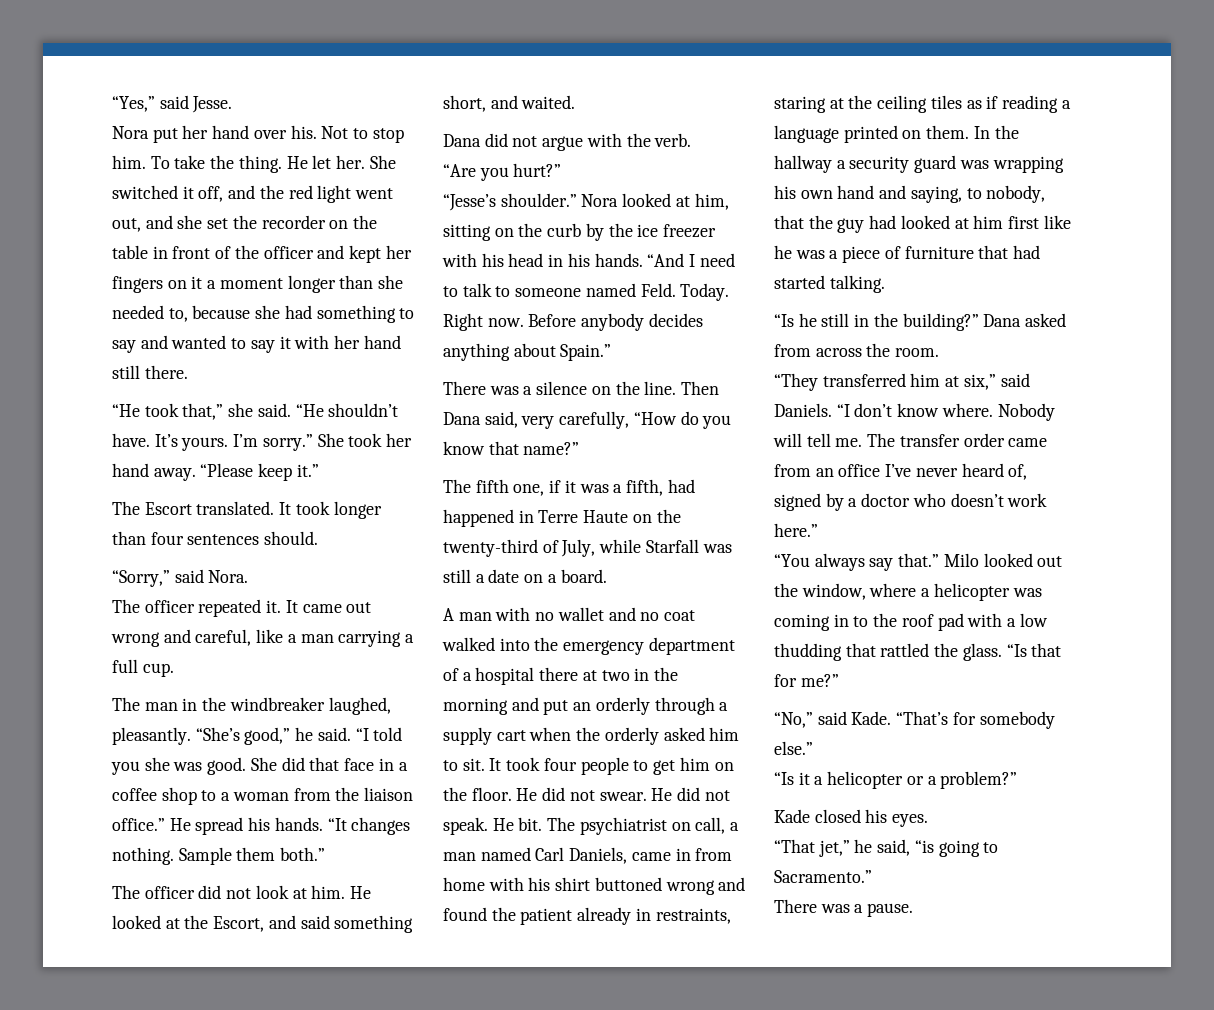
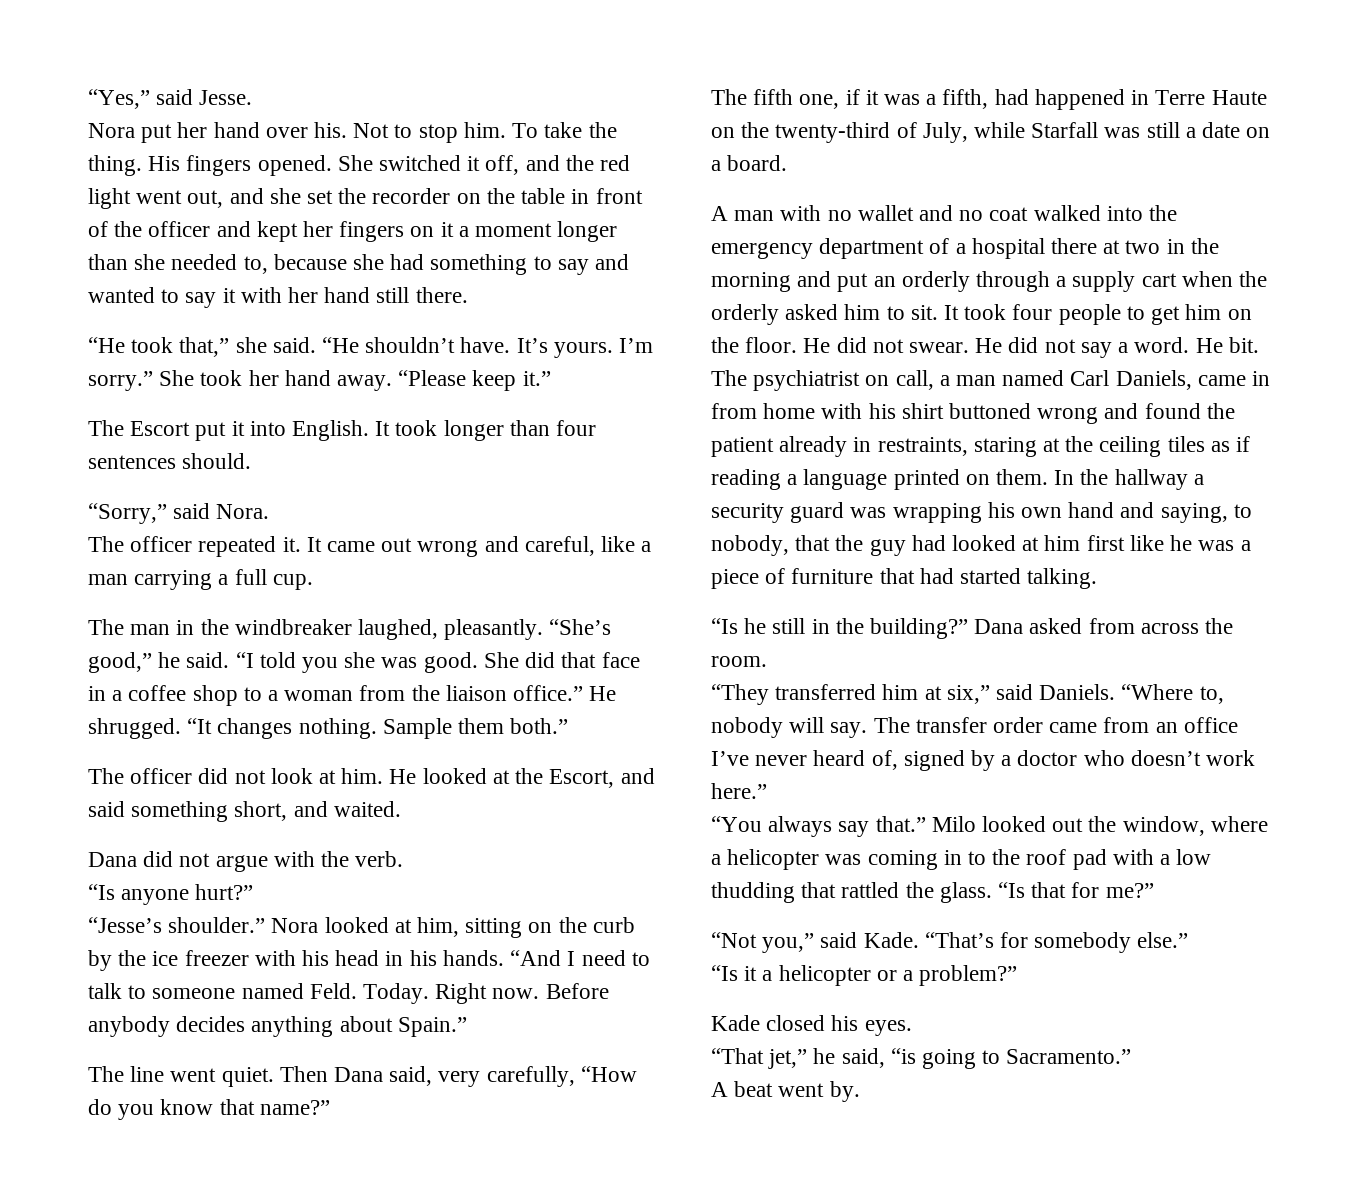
[286,155,366,169] He let her. -> [148,155,332,176] His fingers opened.
[196,501,275,515] translated. -> [195,420,370,441] put it into English.
[195,817,323,835] spread his hands. -> [88,718,181,739] shrugged.
[443,164,509,181] “Are you -> [88,884,190,905] “Is anyone
[443,381,677,395] There was a silence on the line. -> [88,1066,274,1087] The line went quiet.
[443,817,488,835] speak. -> [1080,337,1190,358] say a word.
[836,403,1055,421] [773,433,863,447] “I don’t know where. Nobody will tell me. -> [1121,684,1224,704] [711,717,868,738] “Where to, nobody will say.
[774,712,813,728] “No,” -> [711,932,815,953] “Not you,”
[774,899,914,917] There was a pause. -> [711,1081,860,1102] A beat went by.

